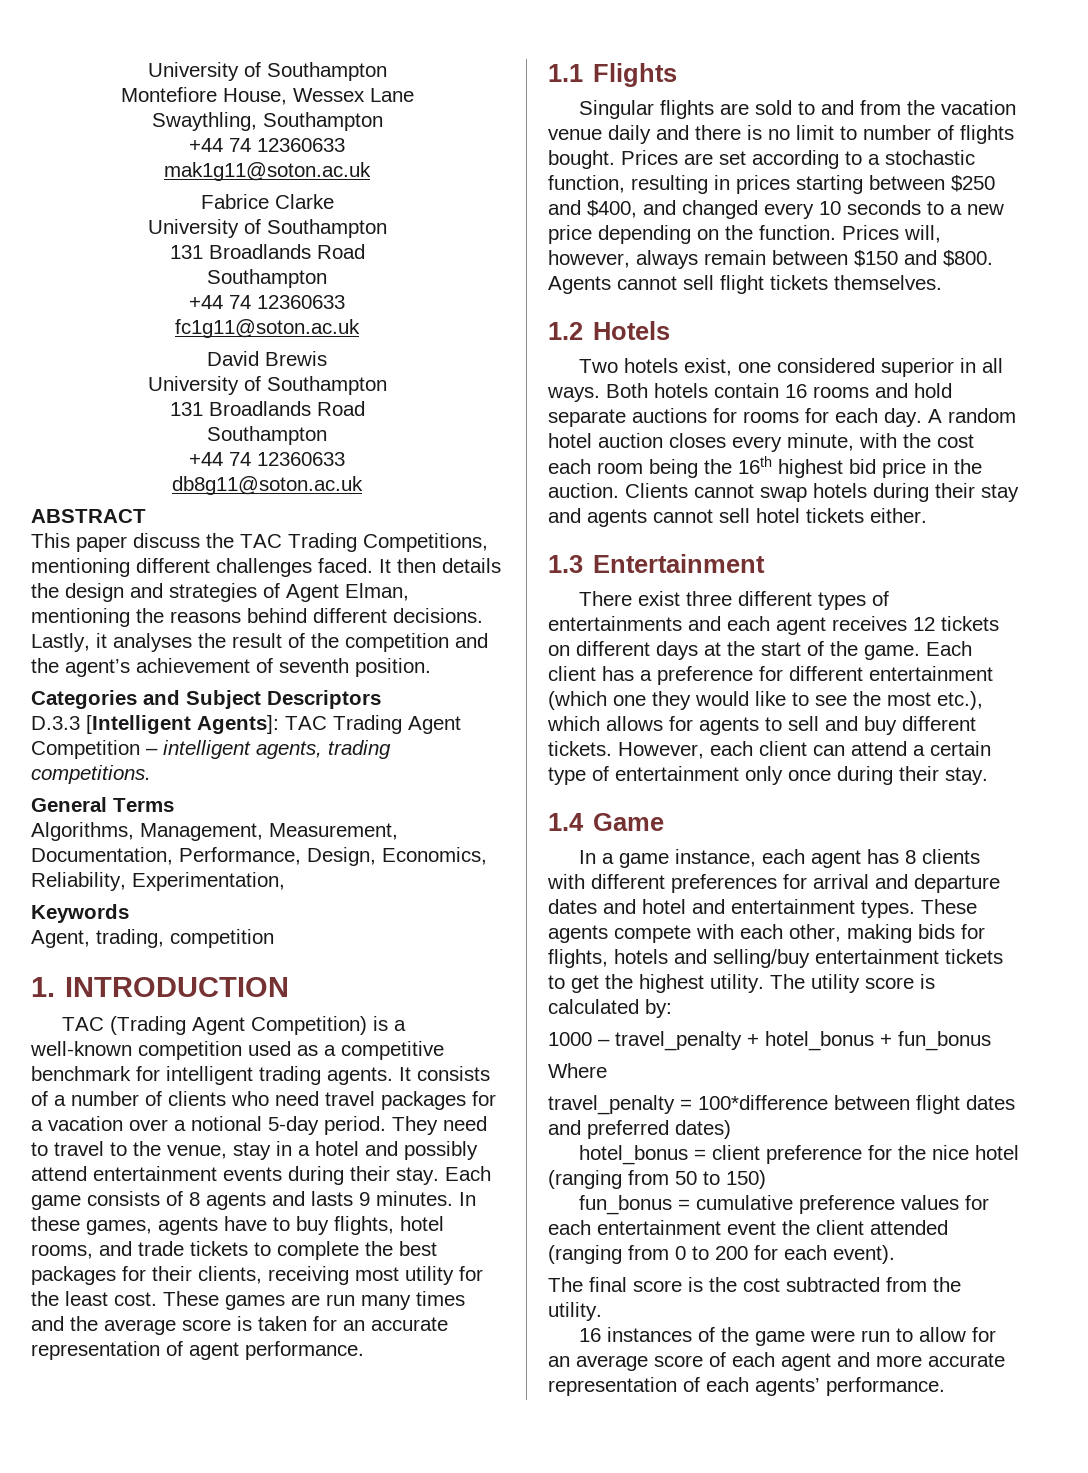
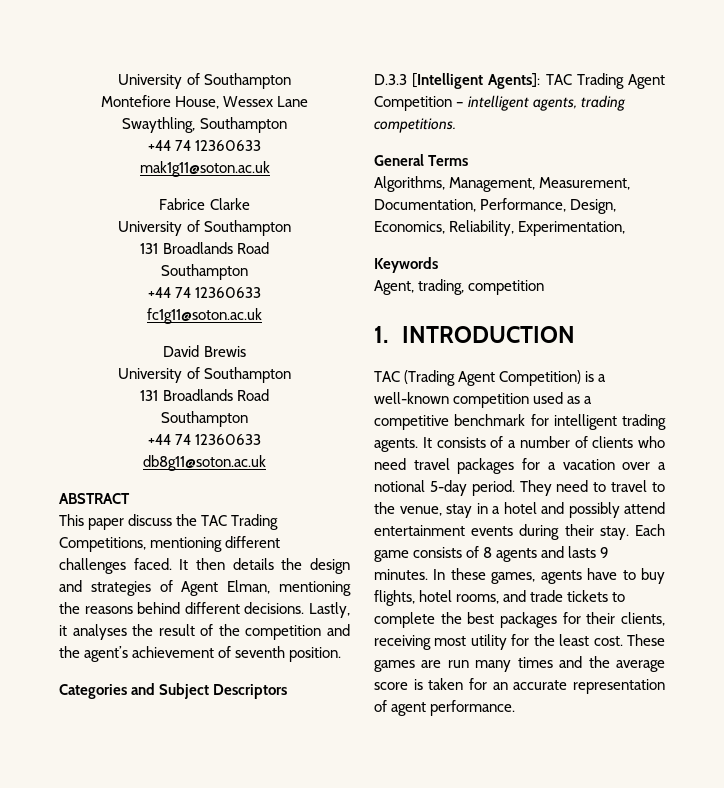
[548,63,678,87] [579,100,1017,119] [548,125,1014,144] [548,150,975,169] [548,175,995,194] [548,200,1004,219] [548,225,941,244] [548,250,993,269] [548,275,942,294] [548,321,671,340] [579,358,1004,377] [547,383,952,402] [548,408,1016,427] [548,433,974,452] [548,456,982,478] [548,483,1019,502] [548,508,927,527] [548,554,766,573] [579,591,890,610] [548,616,999,635] [548,641,972,660] [548,666,993,685] [548,691,983,710] [547,716,976,735] [548,741,991,759] [548,766,988,785] [548,813,665,831] [579,849,981,868] [547,874,1000,893] [548,899,977,918] [548,924,985,943] [548,949,1003,968] [548,974,935,993] [548,999,672,1018] [548,1031,991,1051] [548,1063,607,1078] [548,1095,1015,1115] [548,1120,731,1139] [579,1145,1020,1165] [548,1170,766,1189] [579,1195,990,1215] [548,1220,948,1235] [548,1245,895,1264] [548,1277,961,1292] [548,1302,602,1321] [579,1327,997,1346] [548,1352,1005,1371] [548,1377,945,1396] // 1.1 Flights // Singular flights are sold to and from the vacation venue daily and there is no limit to number of flights bought. Prices are set according to a stochastic function, resulting in prices starting between $250 and $400, and changed every 10 seconds to a new price depending on the function. Prices will, however, always remain between $150 and $800. Agents cannot sell flight tickets themselves. // 1.2 Hotels // Two hotels exist, one considered superior in all ways. Both hotels contain 16 rooms and hold separate auctions for rooms for each day. A random hotel auction closes every minute, with the cost each room being the 16th highest bid price in the auction. Clients cannot swap hotels during their stay and agents cannot sell hotel tickets either. // 1.3 Entertainment // There exist three different types of entertainments and each agent receives 12 tickets on different days at the start of the game. Each client has a preference for different entertainment (which one they would like to see the most etc.), which allows for agents to sell and buy different tickets. However, each client can attend a certain type of entertainment only once during their stay. // 1.4 Game // In a game instance, each agent has 8 clients with different preferences for arrival and departure dates and hotel and entertainment types. These agents compete with each other, making bids for flights, hotels and selling/buy entertainment tickets to get the highest utility. The utility score is calculated by: // 1000 – travel_penalty + hotel_bonus + fun_bonus // Where // travel_penalty = 100*difference between flight dates and preferred dates) // hotel_bonus = client preference for the nice hotel (ranging from 50 to 150) // fun_bonus = cumulative preference values for each entertainment event the client attended (ranging from 0 to 200 for each event). // The final score is the cost subtracted from the utility. // 16 instances of the game were run to allow for an average score of each agent and more accurate representation of each agents’ performance. -> (516, 708) none

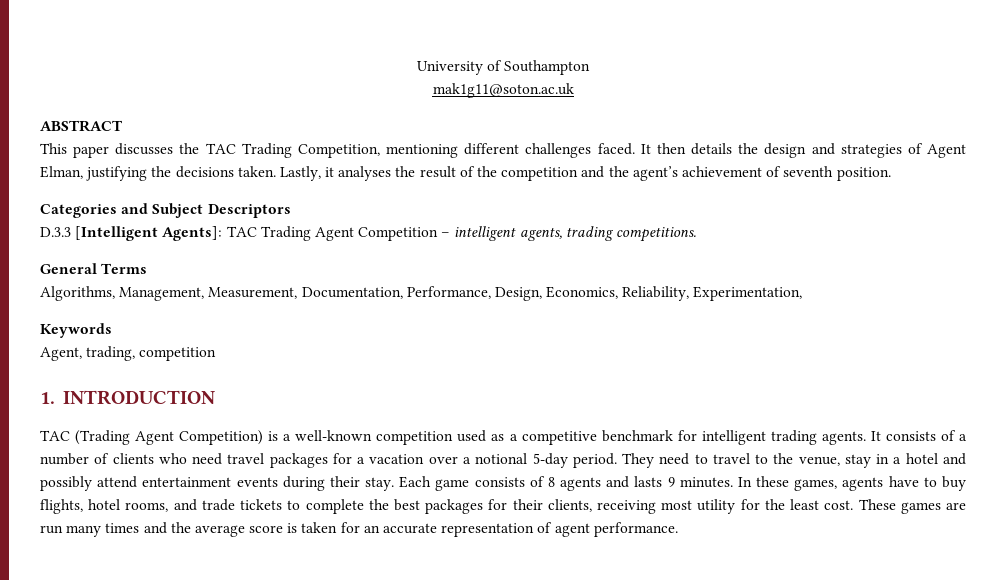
[118,73,291,89] [100,95,309,109] [122,117,287,133] [147,140,262,151] [139,161,270,177] [159,198,250,210] [118,220,291,236] [140,242,269,254] [161,264,248,280] [147,287,262,298] [147,308,262,324] [163,345,246,357] [118,367,291,383] [140,389,269,401] [161,411,248,427] [147,434,262,445] [143,455,266,471] University of Southampton // Montefiore House, Wessex Lane // Swaythling, Southampton // +44 74 12360633 // mak1g11@soton.ac.uk // Fabrice Clarke // University of Southampton // 131 Broadlands Road // Southampton // +44 74 12360633 // fc1g11@soton.ac.uk // David Brewis // University of Southampton // 131 Broadlands Road // Southampton // +44 74 12360633 // db8g11@soton.ac.uk -> [416,60,591,75] [432,83,574,98] University of Southampton // mak1g11@soton.ac.uk
[128,514,173,526] discuss -> [115,143,174,155] discusses
[59,537,146,552] Competitions, -> [297,144,380,158] Competition,
[279,581,351,596] [59,602,305,614] mentioning the reasons behind different decisions. -> [86,166,276,181] justifying the decisions taken.

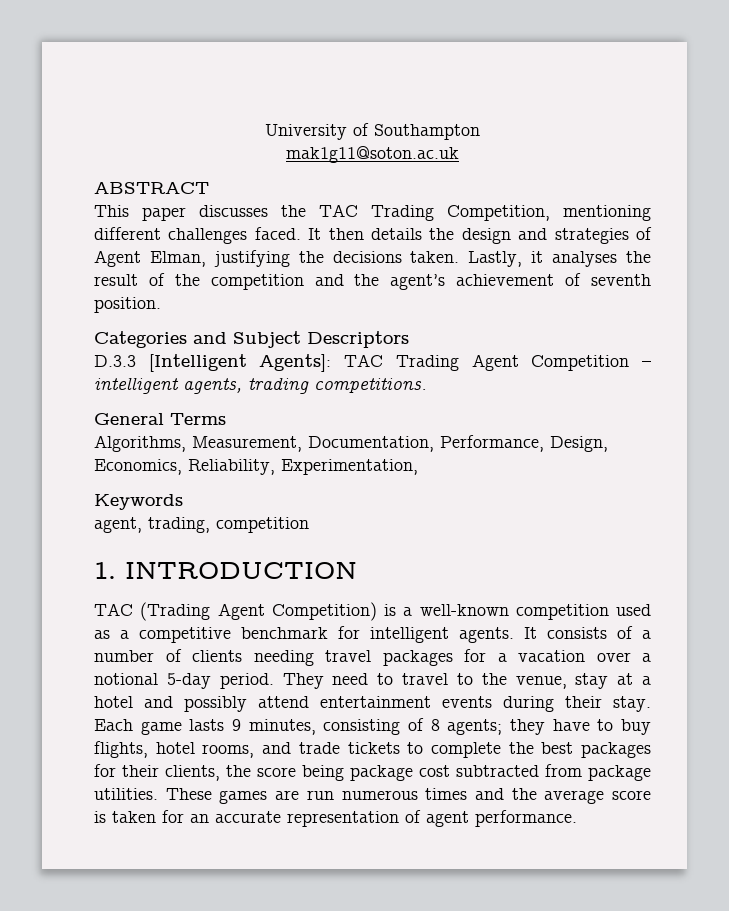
[119,287,205,301] Management, -> (186, 443) none
[40,347,82,361] Agent, -> [94,517,142,533] agent,
[770,430,817,445] trading -> (449, 635) none
[158,453,223,465] who need -> [253,650,314,666] needing
[876,454,890,464] in -> [617,673,634,685] at
[474,476,884,491] consists of 8 agents and lasts 9 minutes. In these games, agents -> [189,718,545,735] lasts 9 minutes, consisting of 8 agents; they
[597,499,854,514] receiving most utility for the least cost. -> [226,764,651,781] [94,788,158,800] the score being package cost subtracted from package utilities.
[66,525,102,537] many -> [341,790,418,800] numerous

